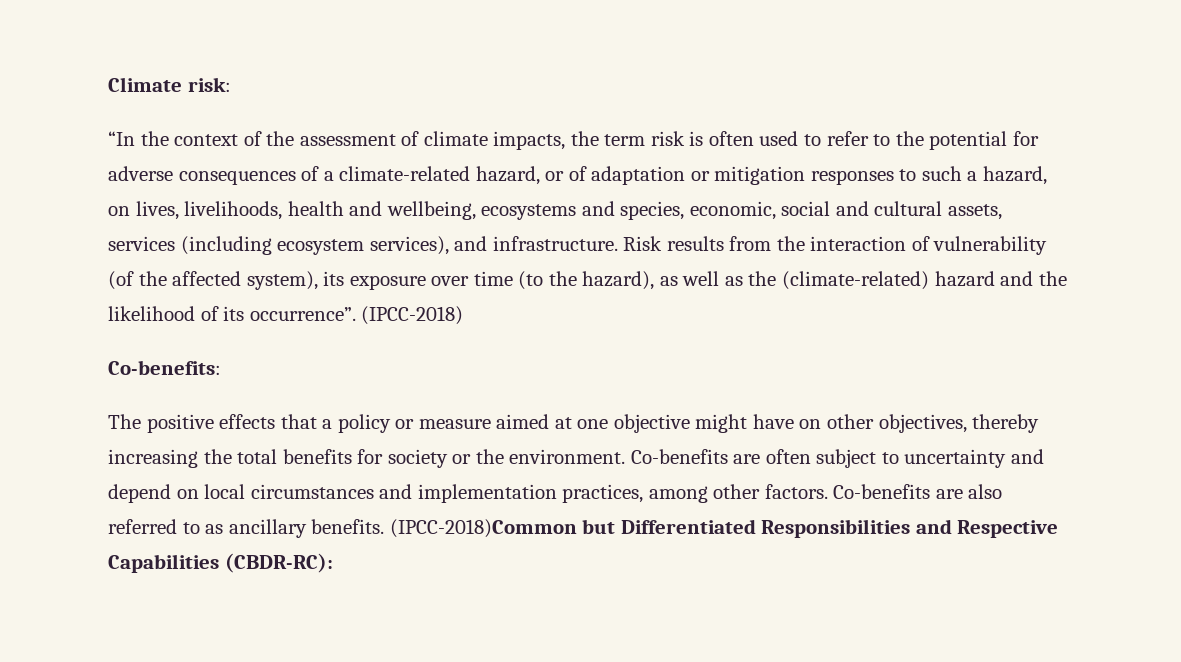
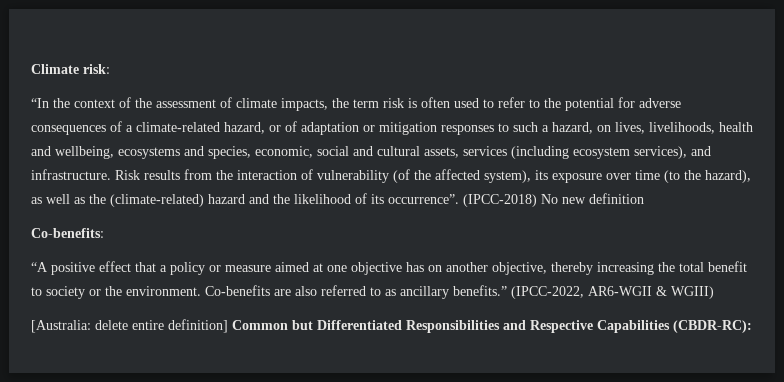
[108,360,221,375] [108,414,276,433] // Co-benefits: // The positive effects -> [541,193,644,204] [31,228,104,238] [31,261,131,275] No new definition // Co-benefits: // “A positive effect
[695,414,967,433] might have on other objectives, -> [406,262,547,275] has on another objective,
[282,449,384,464] benefits for -> [708,261,747,272] [31,287,42,296] benefit to
[765,449,1045,468] [108,484,963,503] often subject to uncertainty and depend on local circumstances and implementation practices, among other factors. Co-benefits are -> (291, 292) none
[311,519,577,538] benefits. (IPCC-2018)Common -> [453,285,714,299] [31,319,288,333] benefits.” (IPCC-2022, AR6-WGII & WGIII) // [Australia: delete entire definition] Common

